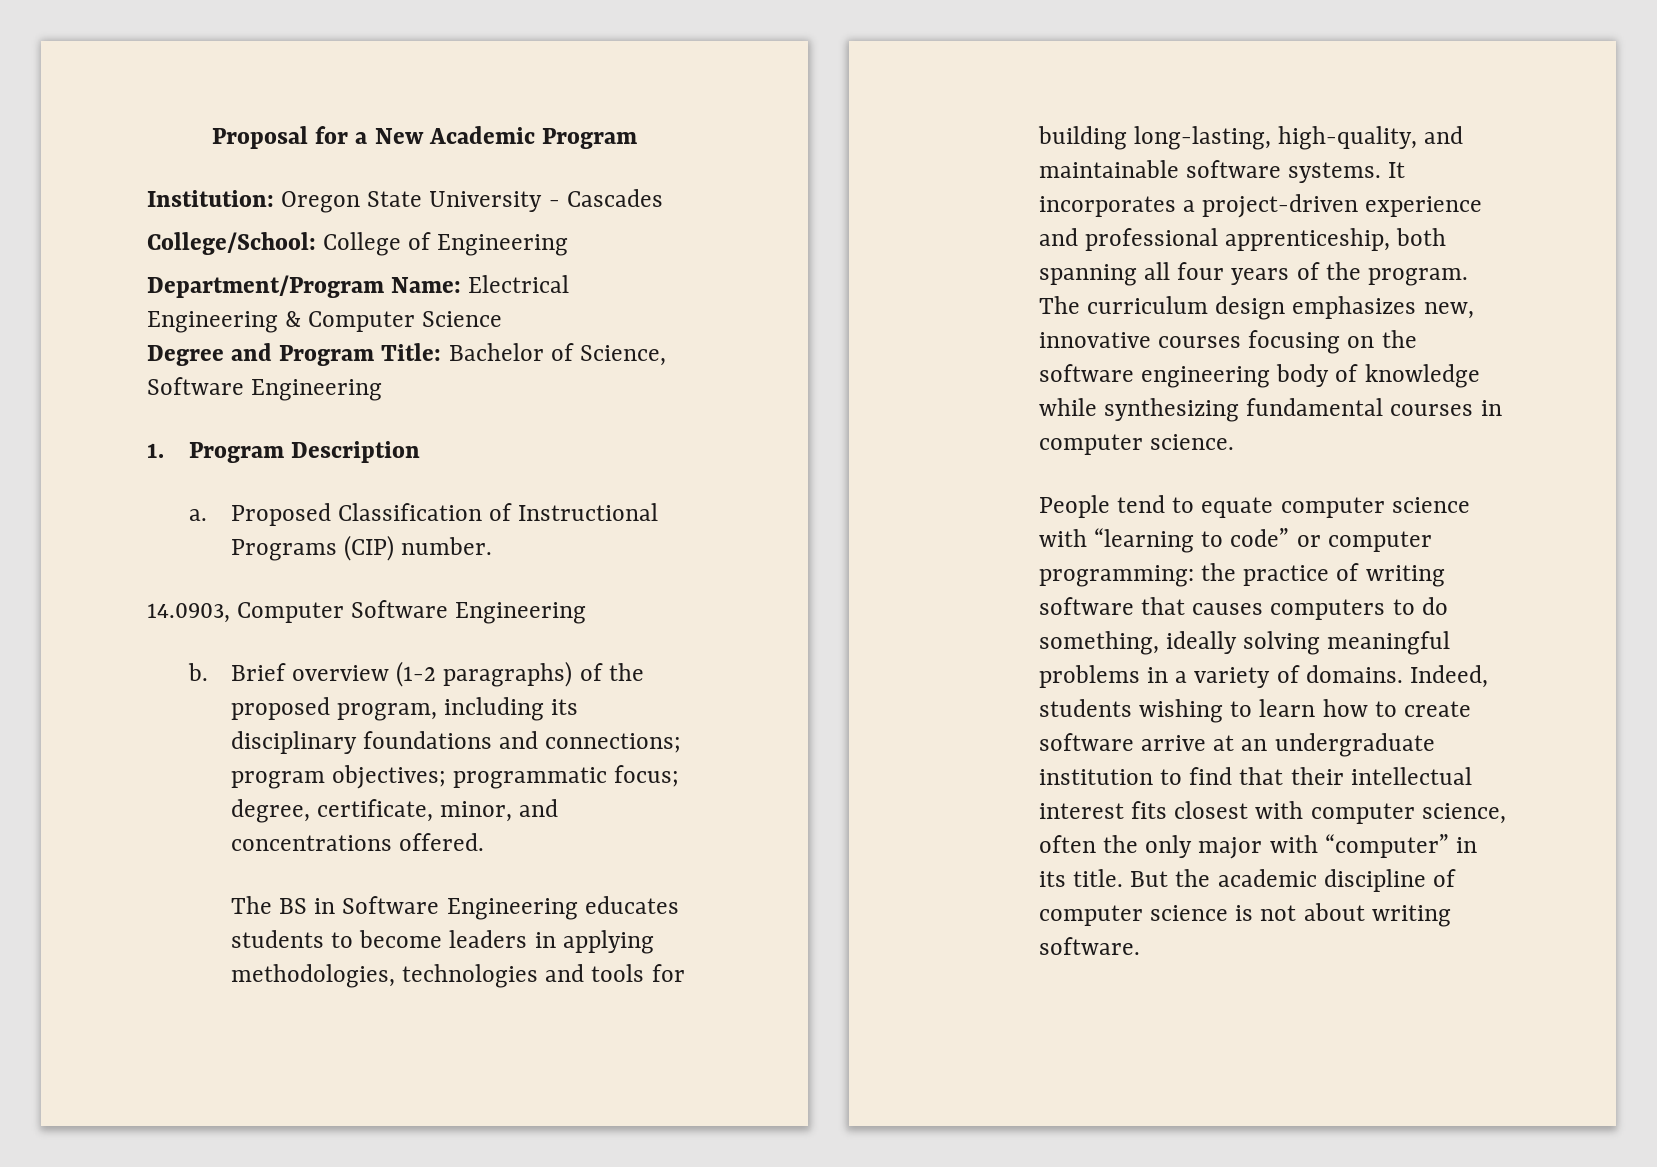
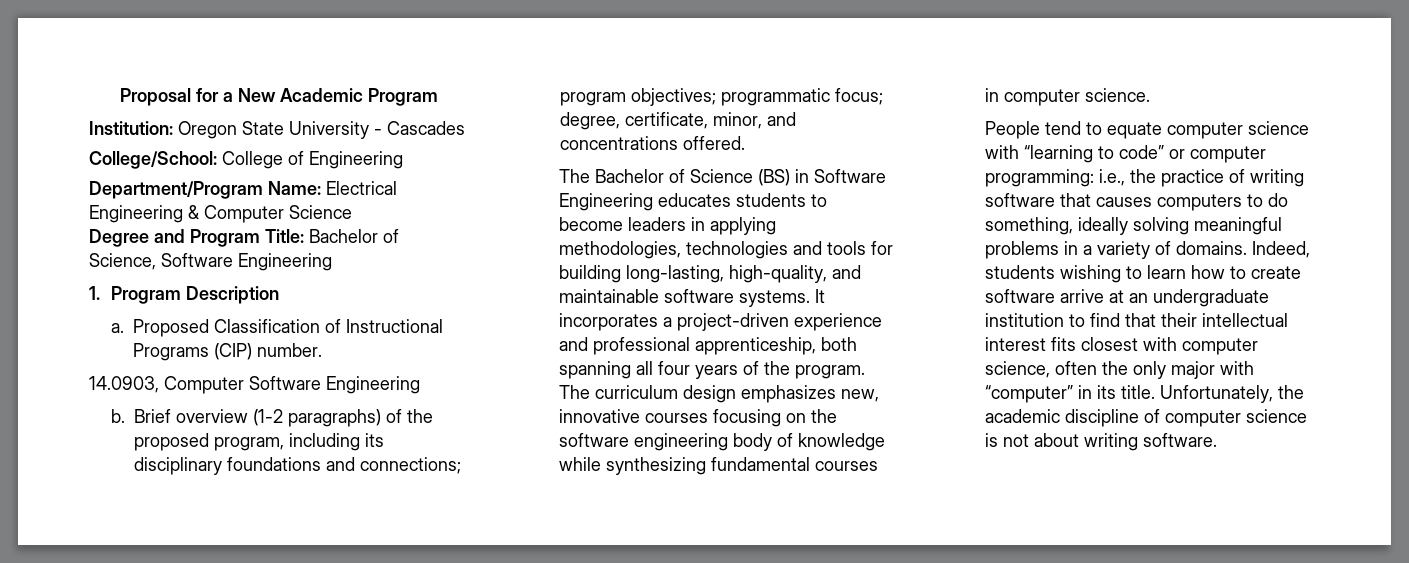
[279,898,308,914] BS -> [594,169,790,186] Bachelor of Science (BS)
(1195, 576) none -> [1098,169,1125,186] i.e.,
[1130,871,1169,887] But -> [1159,385,1273,403] Unfortunately,

